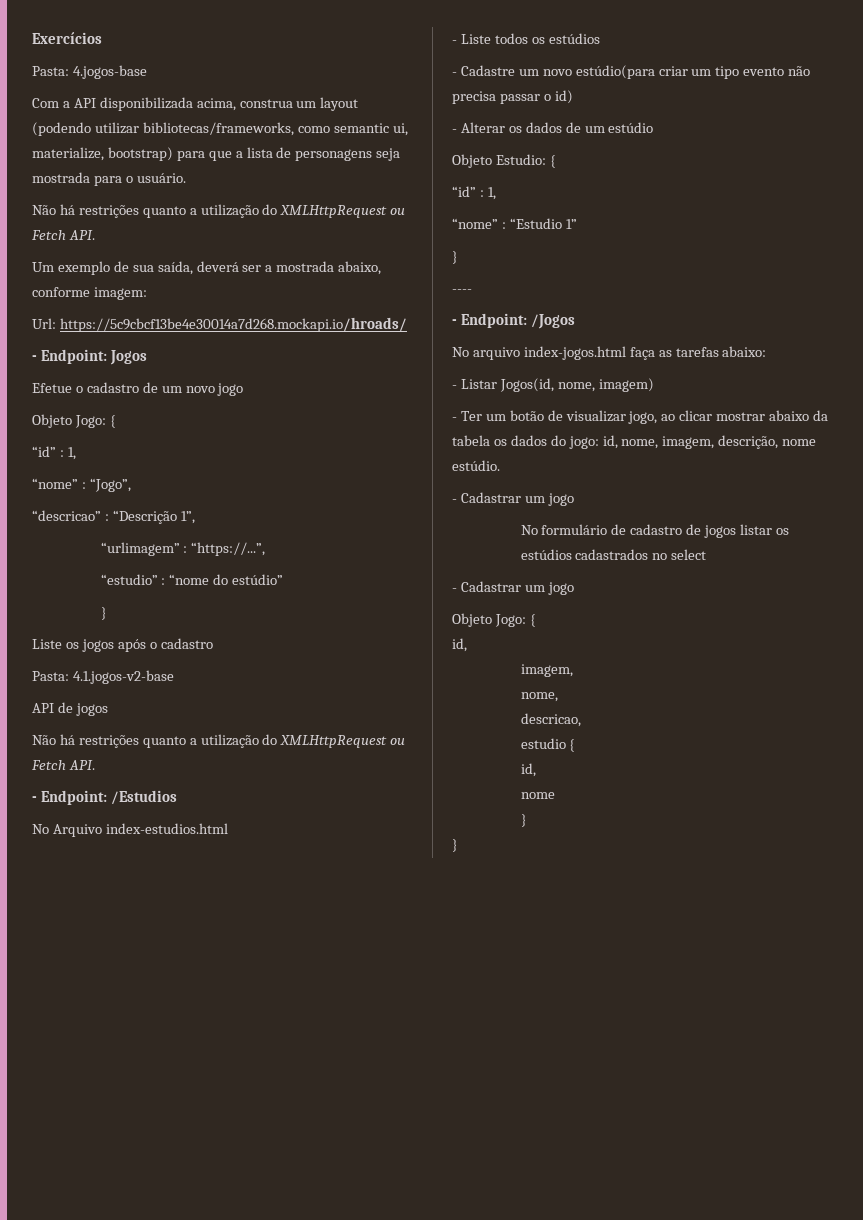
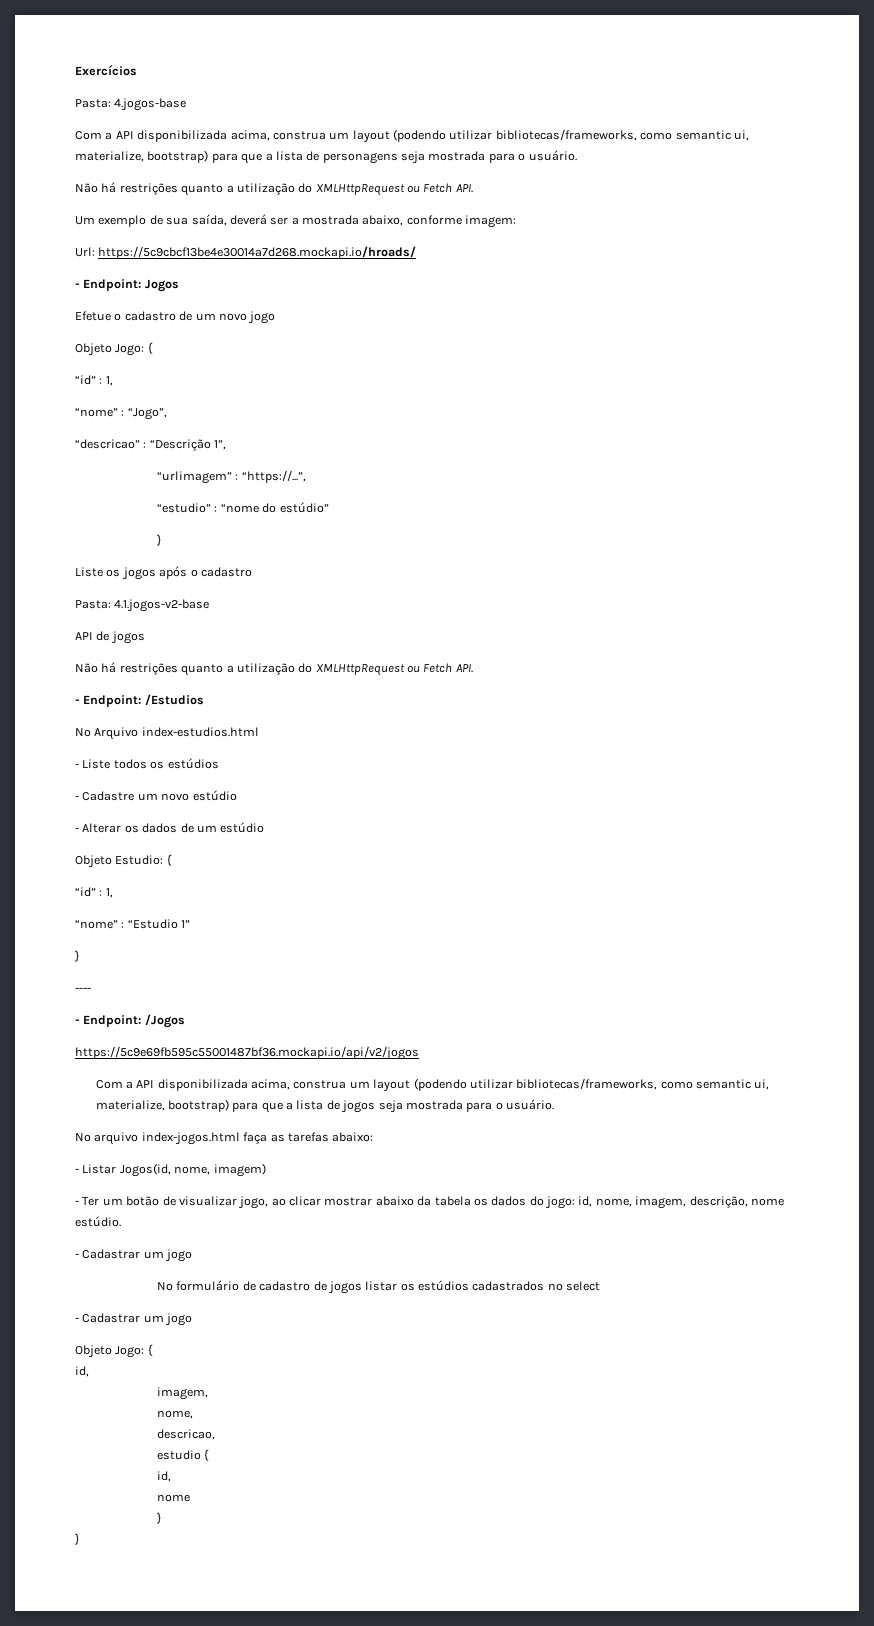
[575,65,811,79] [452,90,573,104] estúdio(para criar um tipo evento não precisa passar o id) -> [192,790,237,801] estúdio
(575, 321) none -> [75,1046,419,1060] [95,1078,770,1092] [95,1099,555,1113] // https://5c9e69fb595c55001487bf36.mockapi.io/api/v2/jogos // Com a API disponibilizada acima, construa um layout (podendo utilizar bibliotecas/frameworks, como semantic ui, materialize, bootstrap) para que a lista de jogos seja mostrada para o usuário.

